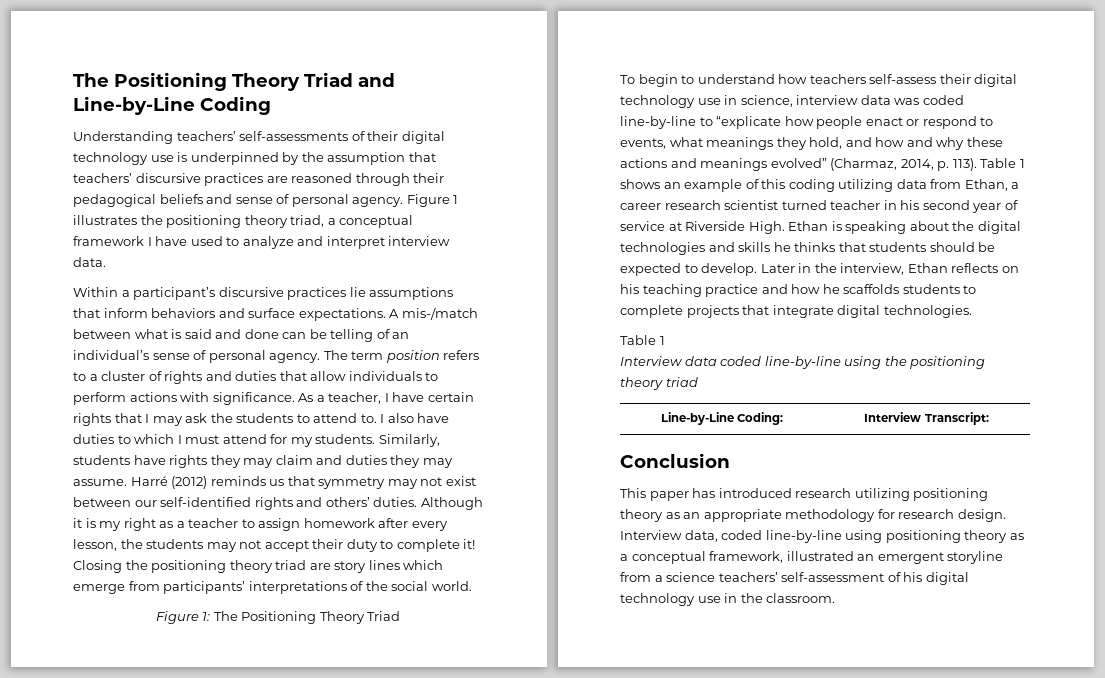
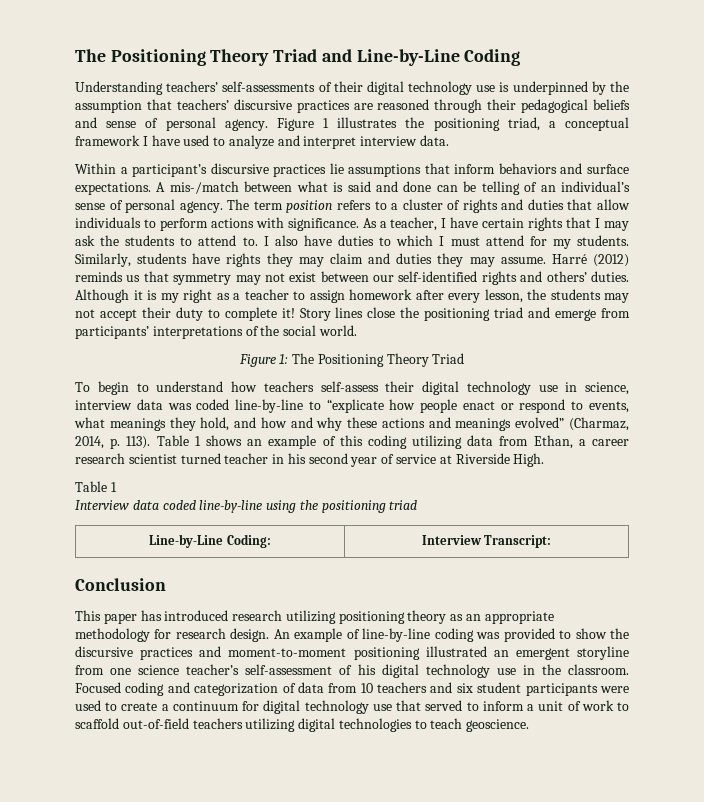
[244,215,288,228] theory -> (500, 124) none
[73,560,444,573] Closing the positioning theory triad are story lines which -> [299,307,551,321] Story lines close the positioning triad and
[788,221,1021,234] [620,242,996,255] [620,263,1019,276] [620,284,977,297] [620,305,972,318] Ethan is speaking about the digital technologies and skills he thinks that students should be expected to develop. Later in the interview, Ethan reflects on his teaching practice and how he scaffolds students to complete projects that integrate digital technologies. -> (545, 460) none
[620,377,663,390] theory -> (386, 506) none
[620,530,1024,543] [620,551,784,564] Interview data, coded line-by-line using positioning theory as a conceptual framework, -> [273,628,629,642] [75,646,420,660] An example of line-by-line coding was provided to show the discursive practices and moment-to-moment positioning
[654,572,778,582] a science teachers’ -> [110,664,240,675] one science teacher’s
(836, 598) none -> [75,682,629,696] [75,700,630,714] [75,718,530,732] Focused coding and categorization of data from 10 teachers and six student participants were used to create a continuum for digital technology use that served to inform a unit of work to scaffold out-of-field teachers utilizing digital technologies to teach geoscience.

